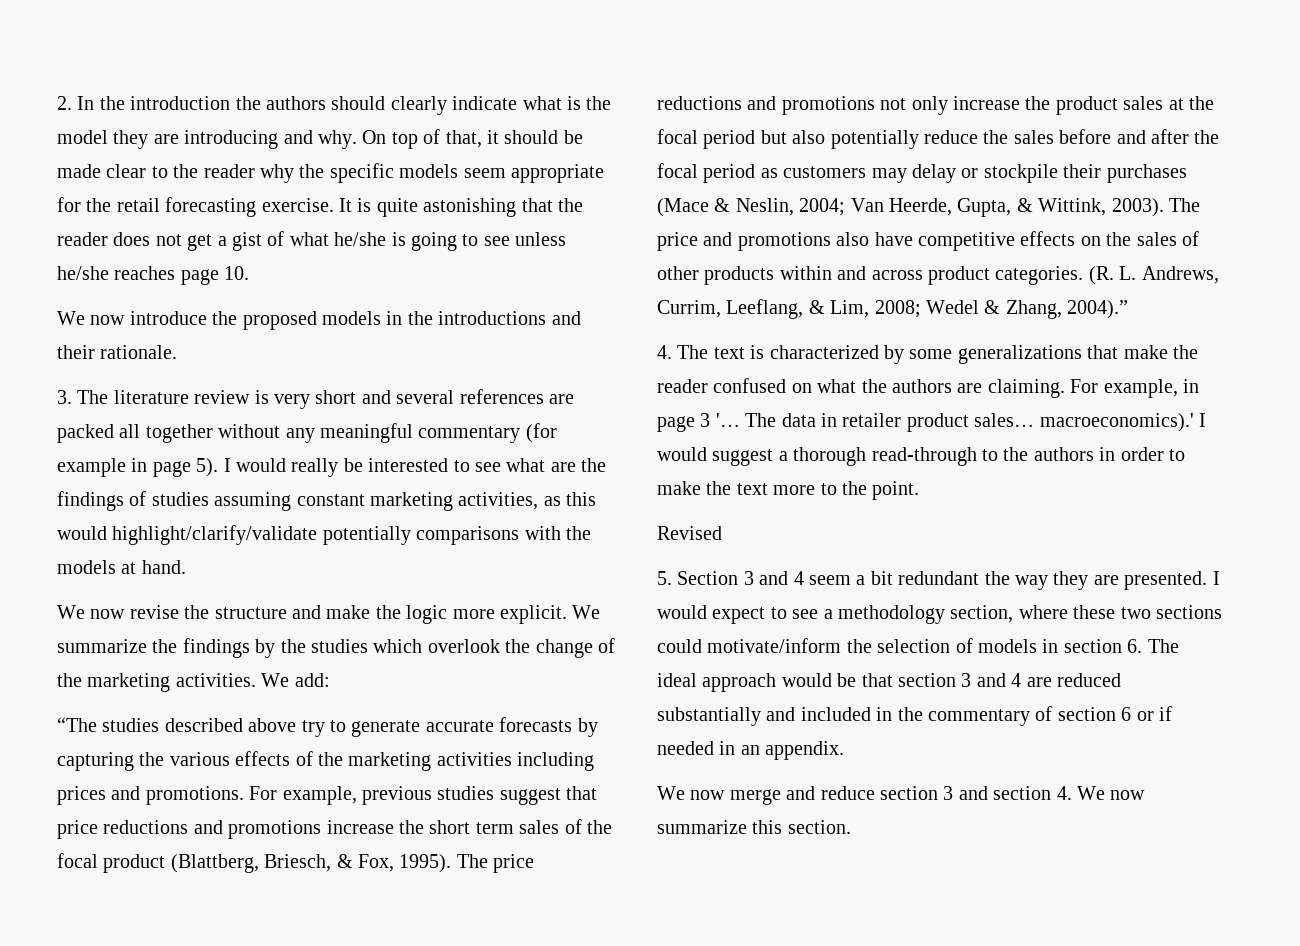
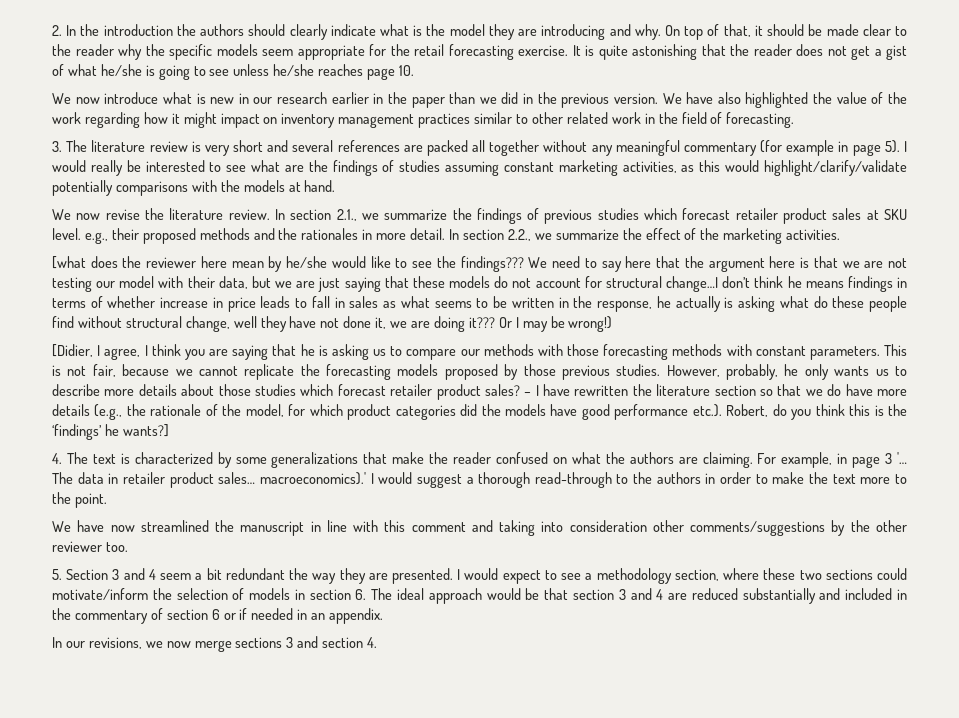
[212,311,581,330] [57,345,178,359] the proposed models in the introductions and their rationale. -> [162,92,908,108] [52,112,795,128] what is new in our research earlier in the paper than we did in the previous version. We have also highlighted the value of the work regarding how it might impact on inventory management practices similar to other related work in the field of forecasting.
[214,605,601,624] [57,638,615,658] [57,673,330,692] [57,717,598,737] [57,751,595,771] [57,786,598,805] [57,819,612,839] [57,853,535,873] [657,96,1214,115] [657,129,1220,149] [657,163,1187,183] [657,198,1200,217] [657,231,1199,251] [657,266,1219,285] [657,299,1129,319] structure and make the logic more explicit. We summarize the findings by the studies which overlook the change of the marketing activities. We add: // “The studies described above try to generate accurate forecasts by capturing the various effects of the marketing activities including prices and promotions. For example, previous studies suggest that price reductions and promotions increase the short term sales of the focal product (Blattberg, Briesch, & Fox, 1995). The price reductions and promotions not only increase the product sales at the focal period but also potentially reduce the sales before and after the focal period as customers may delay or stockpile their purchases (Mace & Neslin, 2004; Van Heerde, Gupta, & Wittink, 2003). The price and promotions also have competitive effects on the sales of other products within and across product categories. (R. L. Andrews, Currim, Leeflang, & Lim, 2008; Wedel & Zhang, 2004).” -> [169,208,908,224] [52,228,841,244] [52,256,908,272] [52,276,907,292] [52,296,908,312] [52,316,613,332] [52,344,907,360] [52,364,908,380] [52,384,908,400] [52,404,908,420] [52,424,169,440] literature review. In section 2.1., we summarize the findings of previous studies which forecast retailer product sales at SKU level. e.g., their proposed methods and the rationales in more detail. In section 2.2., we summarize the effect of the marketing activities. // [what does the reviewer here mean by he/she would like to see the findings??? We need to say here that the argument here is that we are not testing our model with their data, but we are just saying that these models do not account for structural change…I don’t think he means findings in terms of whether increase in price leads to fall in sales as what seems to be written in the response, he actually is asking what do these people find without structural change, well they have not done it, we are doing it??? Or I may be wrong!) // [Didier, I agree, I think you are saying that he is asking us to compare our methods with those forecasting methods with constant parameters. This is not fair, because we cannot replicate the forecasting models proposed by those previous studies. However, probably, he only wants us to describe more details about those studies which forecast retailer product sales? – I have rewritten the literature section so that we do have more details (e.g., the rationale of the model, for which product categories did the models have good performance etc.). Robert, do you think this is the ‘findings’ he wants?]
[657,526,722,540] Revised -> [52,520,907,536] [52,541,128,552] We have now streamlined the manuscript in line with this comment and taking into consideration other comments/suggestions by the other reviewer too.
[657,786,1146,805] [657,820,851,834] We now merge and reduce section 3 and section 4. We now summarize this section. -> [52,636,378,652] In our revisions, we now merge sections 3 and section 4.

